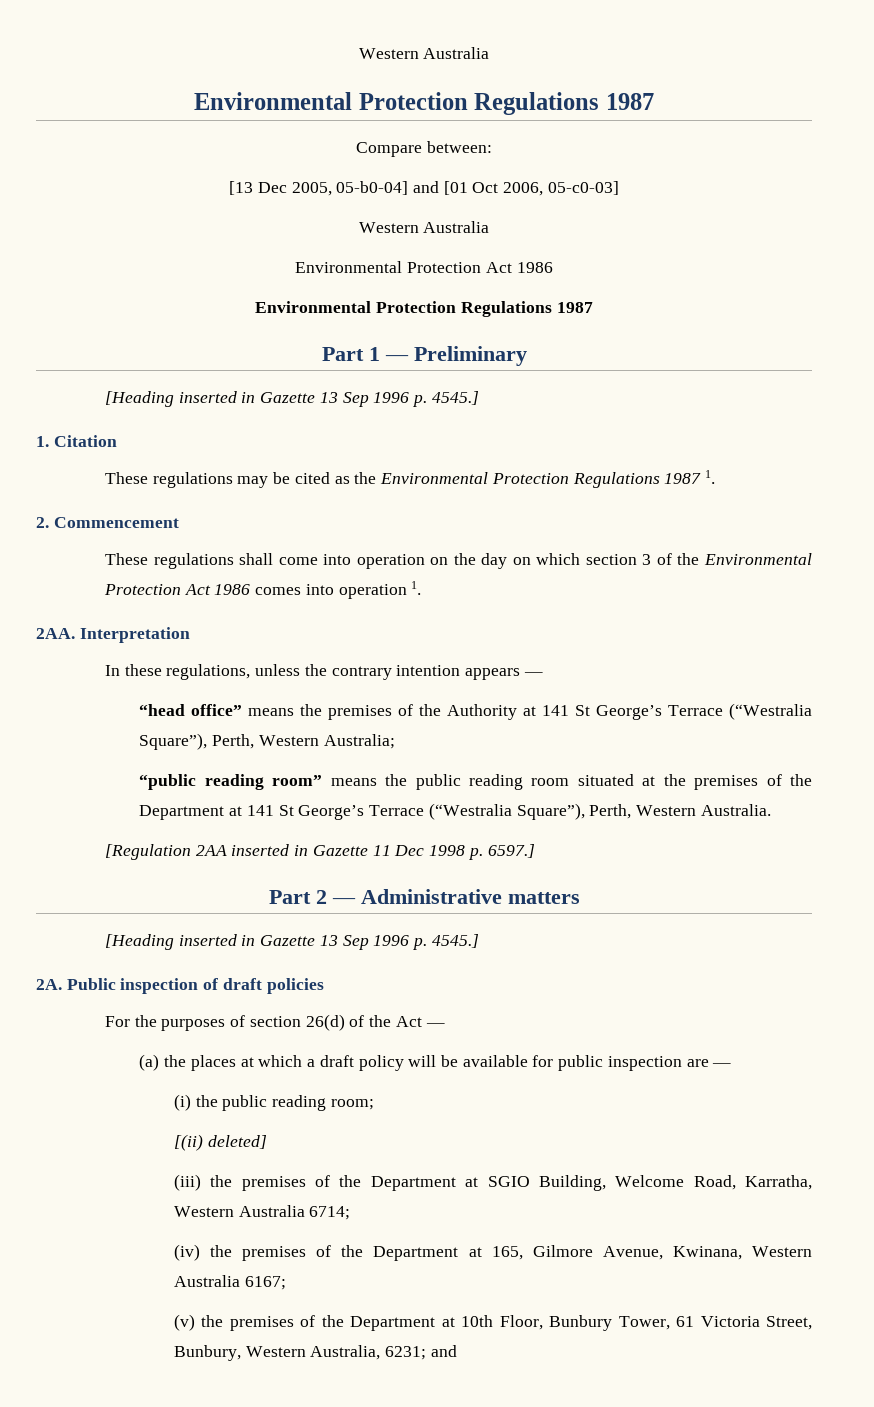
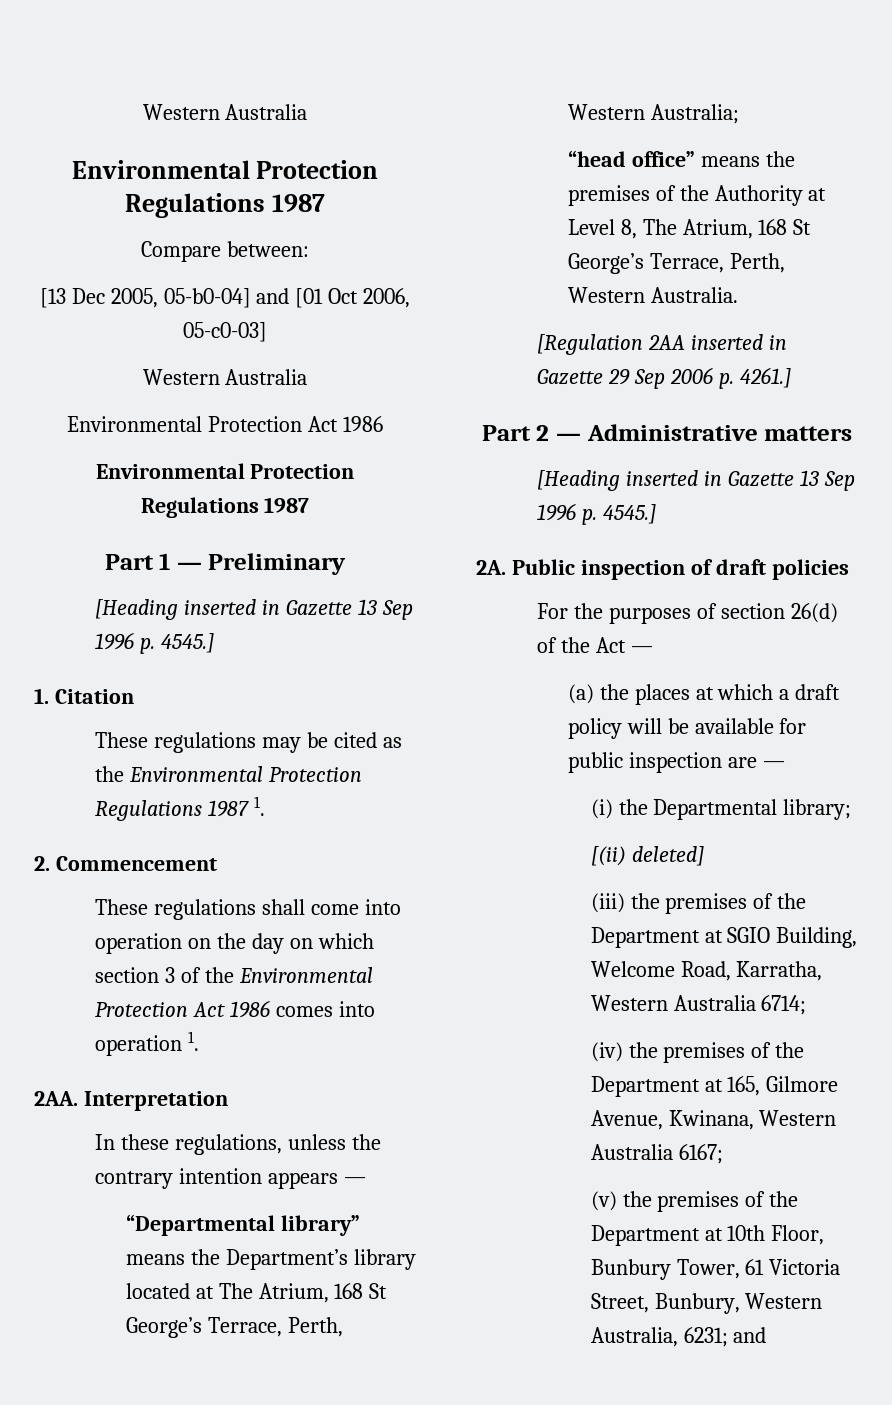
(543, 674) none -> [125,1214,360,1236] [125,1249,416,1270] [125,1283,388,1303] [125,1317,343,1338] [567,104,739,124] // “Departmental library” means the Department’s library located at The Atrium, 168 St George’s Terrace, Perth, Western Australia;
[542,703,813,720] [139,733,395,750] [139,774,813,790] [139,803,585,820] 141 St George’s Terrace (“Westralia Square”), Perth, Western Australia; // “public reading room” means the public reading room situated at the premises of the Department at 141 St George’s Terrace (“Westralia Square”), -> [567,219,812,239] [567,253,724,274] Level 8, The Atrium, 168 St George’s Terrace,
[372,844,535,860] 11 Dec 1998 p. 6597.] -> [608,367,791,389] 29 Sep 2006 p. 4261.]
[222,1095,374,1111] public reading room; -> [653,799,852,820] Departmental library;

